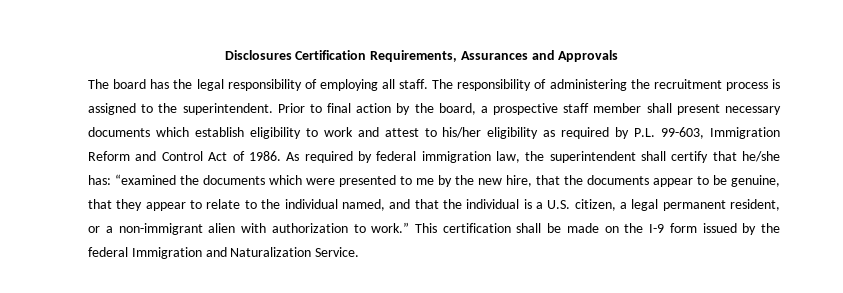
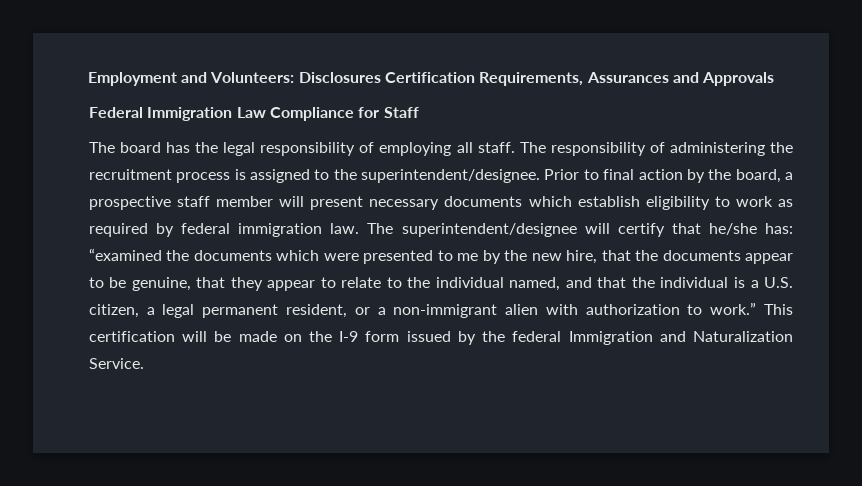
(224, 55) none -> [87,72,295,86] Employment and Volunteers:
(619, 56) none -> [88,107,419,121] // Federal Immigration Law Compliance for Staff
[182,103,273,115] superintendent. -> [361,169,541,183] superintendent/designee.
[646,103,672,113] shall -> [279,196,305,207] will
[357,127,780,139] [88,151,666,163] and attest to his/her eligibility as required by P.L. 99-603, Immigration Reform and Control Act of 1986. As required by federal immigration law, the superintendent shall -> [778,199,793,207] [88,223,610,237] as required by federal immigration law. The superintendent/designee will
[516,223,542,233] shall -> [182,331,208,342] will

